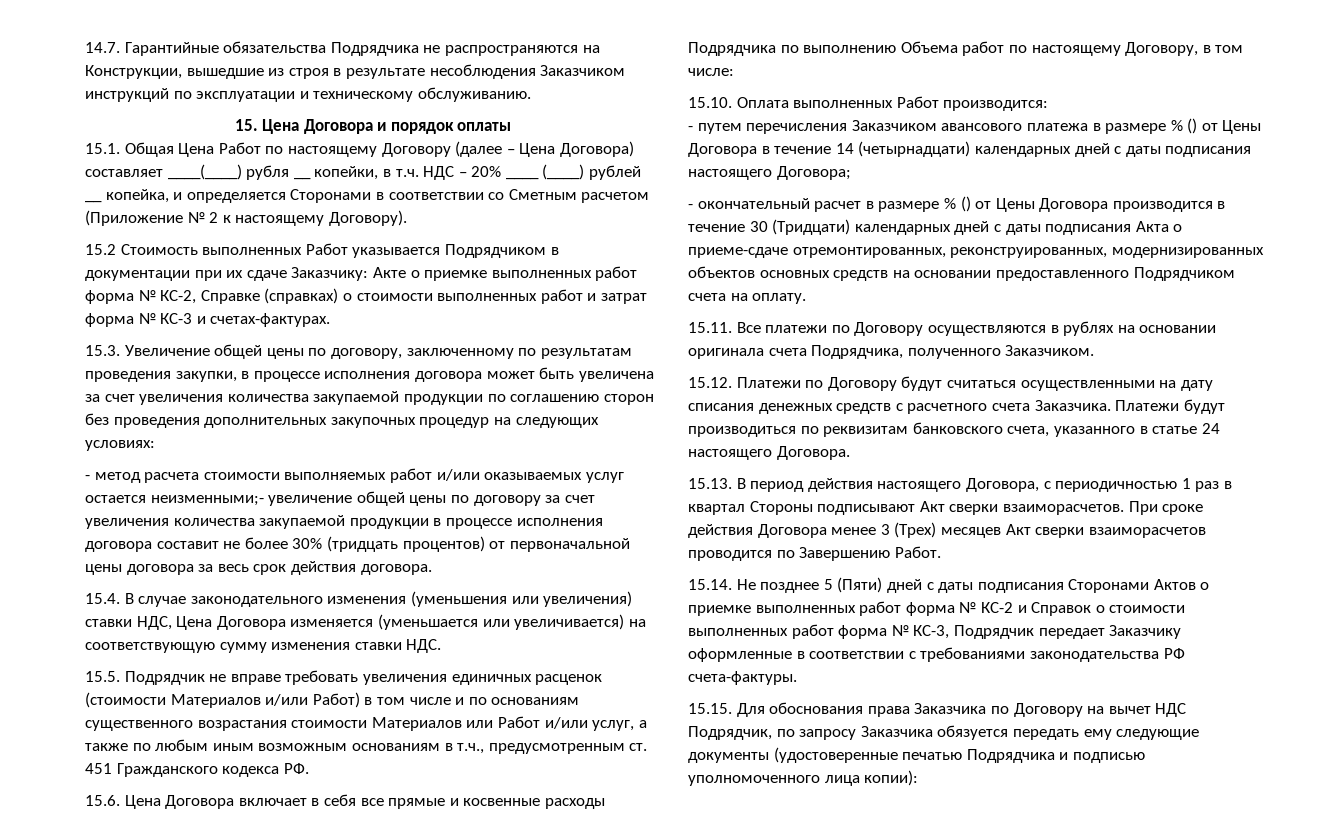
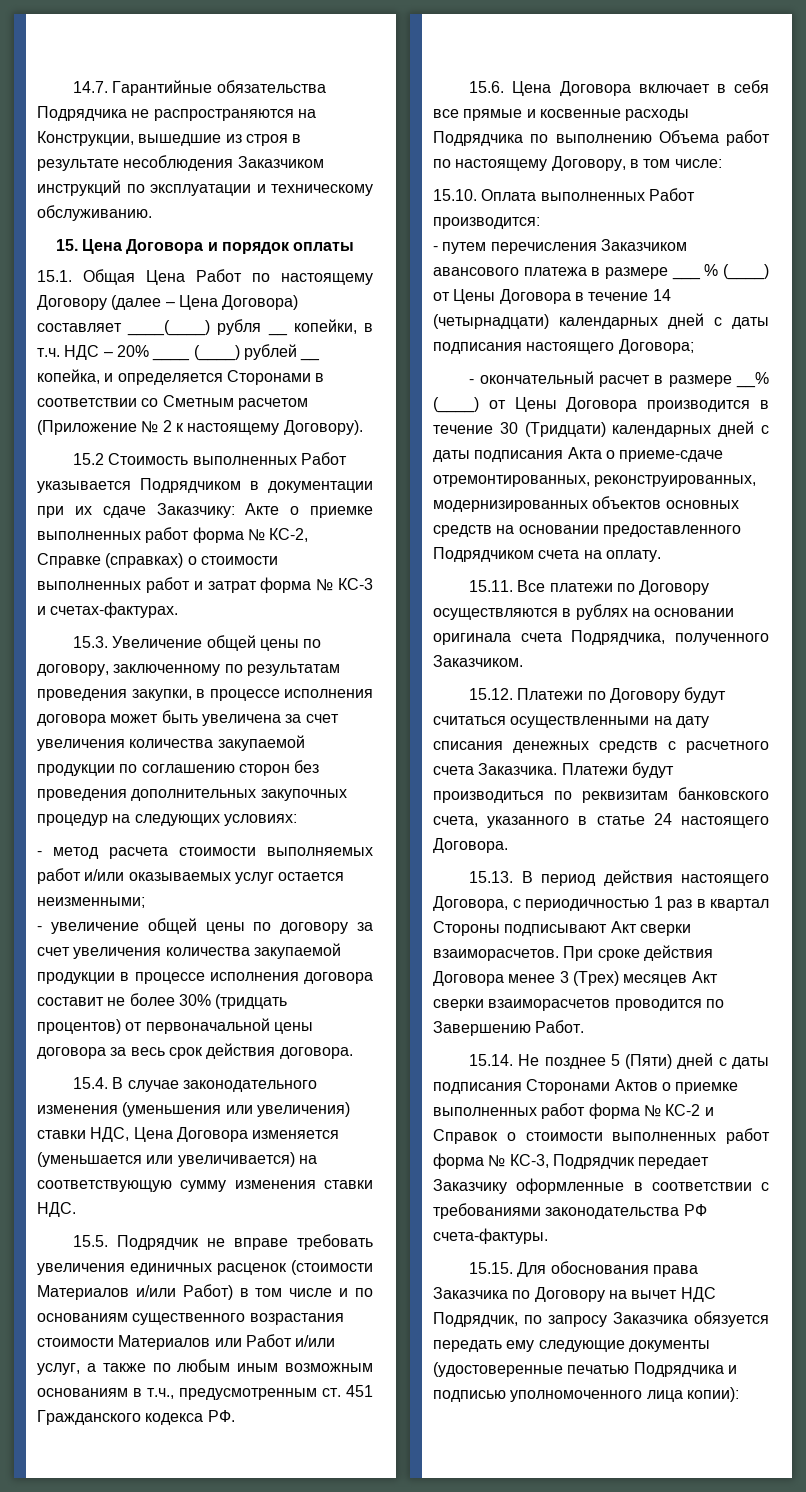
[150,495,264,506] неизменными;- -> [37,897,145,908] [37,926,42,931] неизменными; // -
[1170,118,1198,134] % () -> [671,276,701,280] [704,264,770,280] ___ % (____)
[943,196,971,212] % () -> [736,372,769,388] [433,397,479,413] __% (____)

